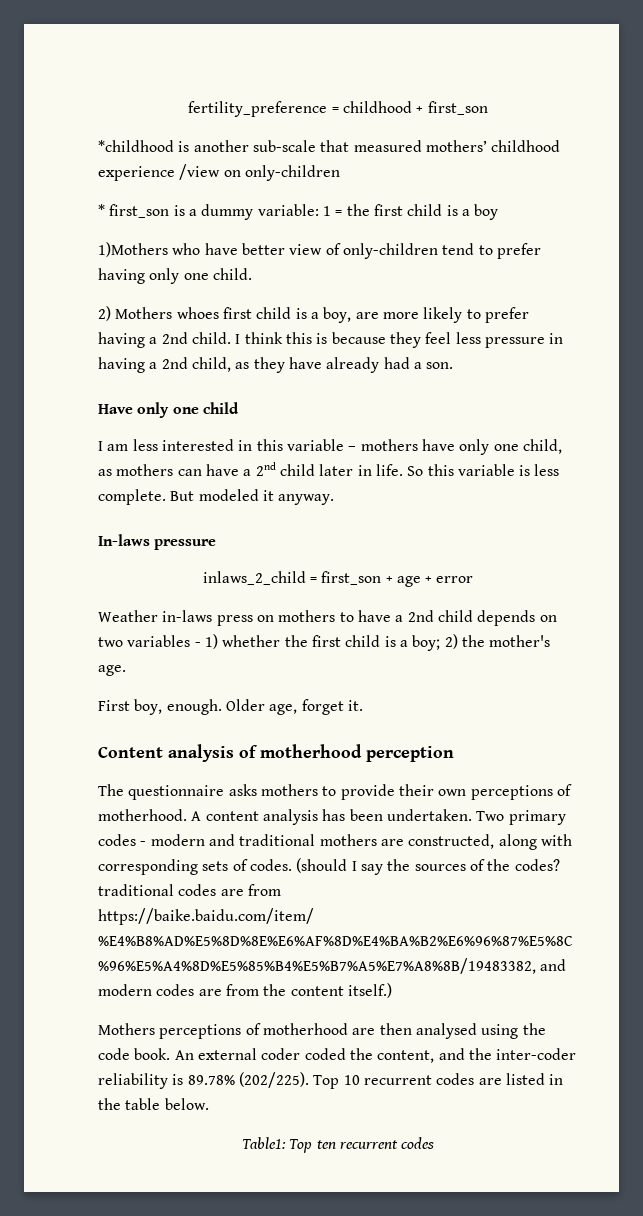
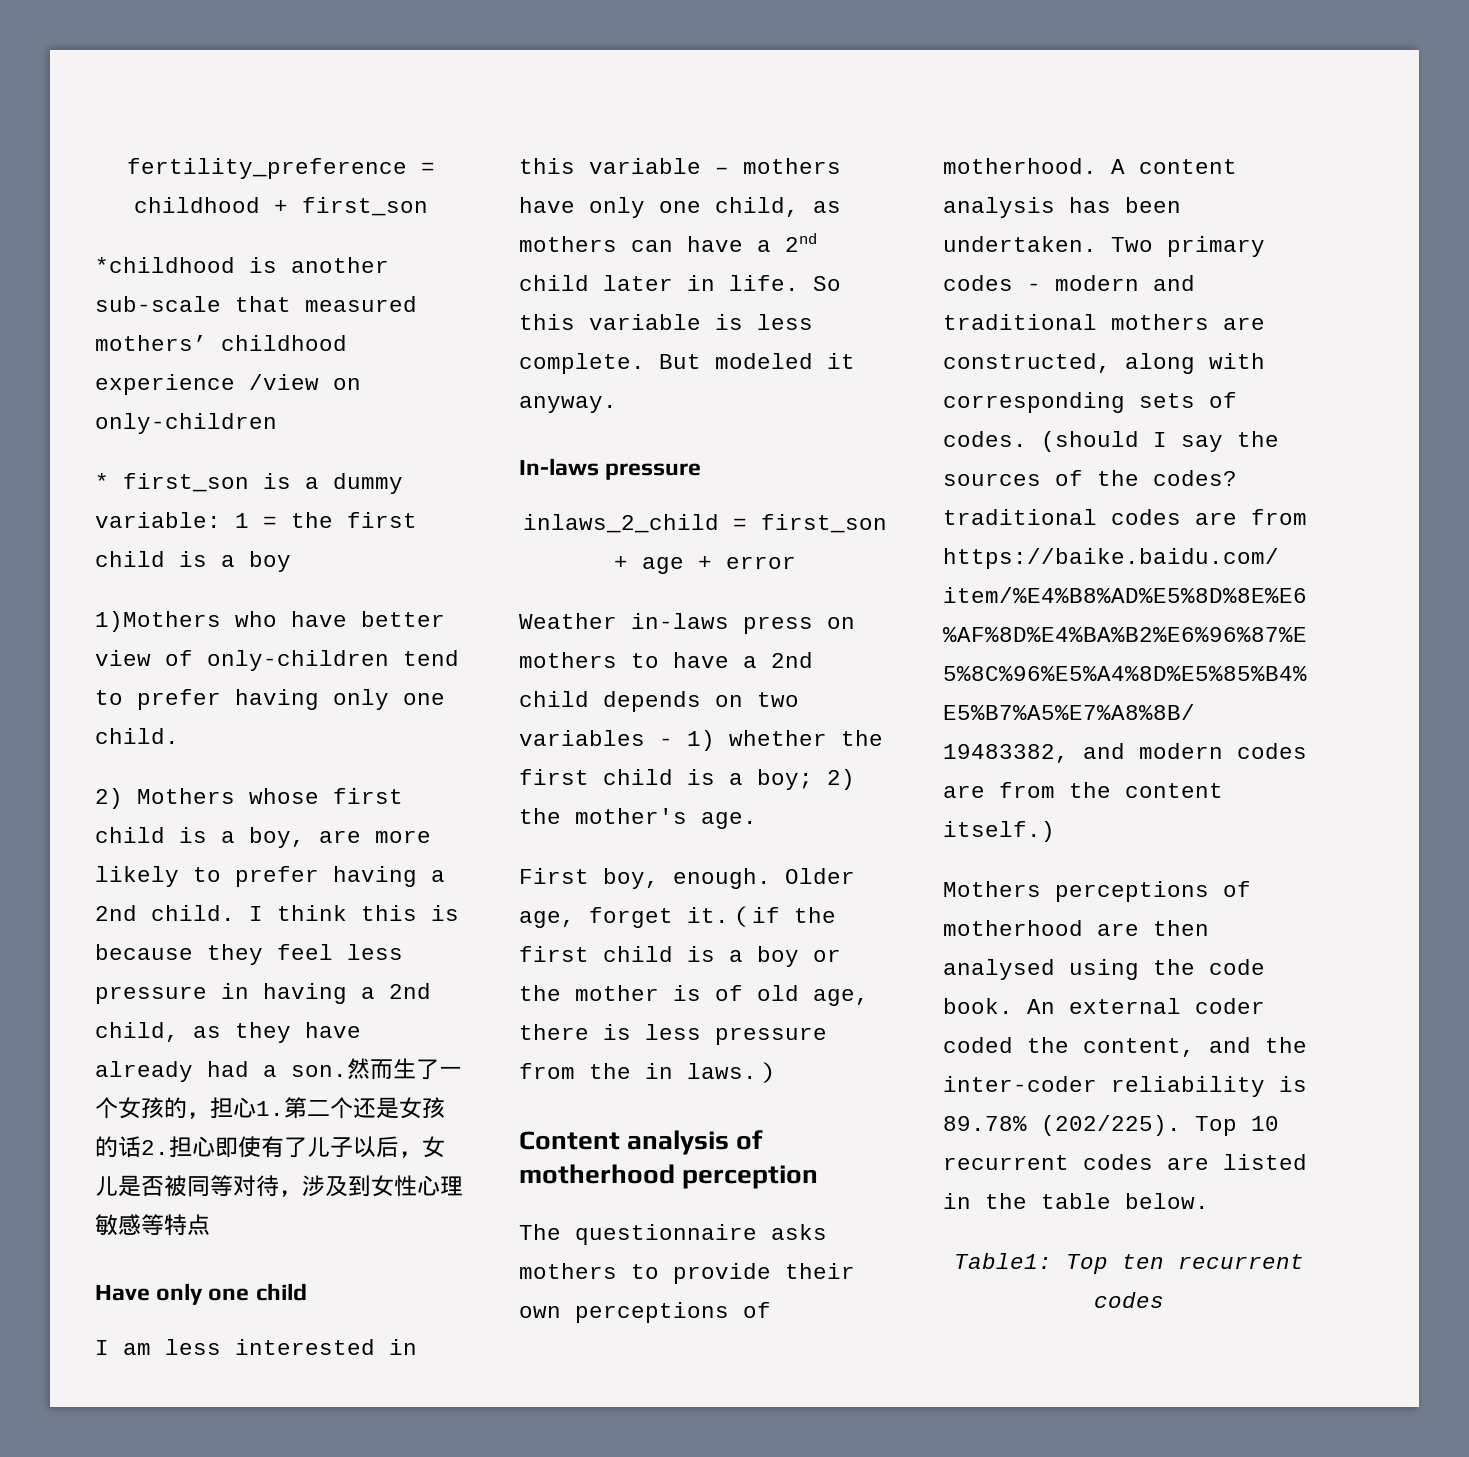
[176,307,219,319] whoes -> [249,788,319,804] whose
(454, 365) none -> [347,1058,462,1080] [95,1097,445,1119] [95,1136,445,1158] [95,1175,463,1197] [95,1214,210,1236] 然而生了一个女孩的，担心1.第二个还是女孩的话2.担心即使有了儿子以后，女儿是否被同等对待，涉及到女性心理敏感等特点
(363, 705) none -> [729,906,836,927] [519,946,841,967] [519,985,869,1006] [519,1024,827,1045] [519,1062,780,1083] （if the first child is a boy or the mother is of old age, there is less pressure from the in laws.）

